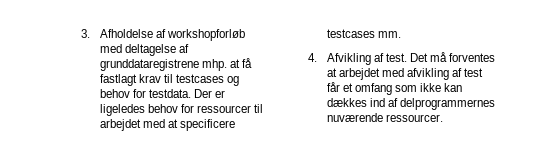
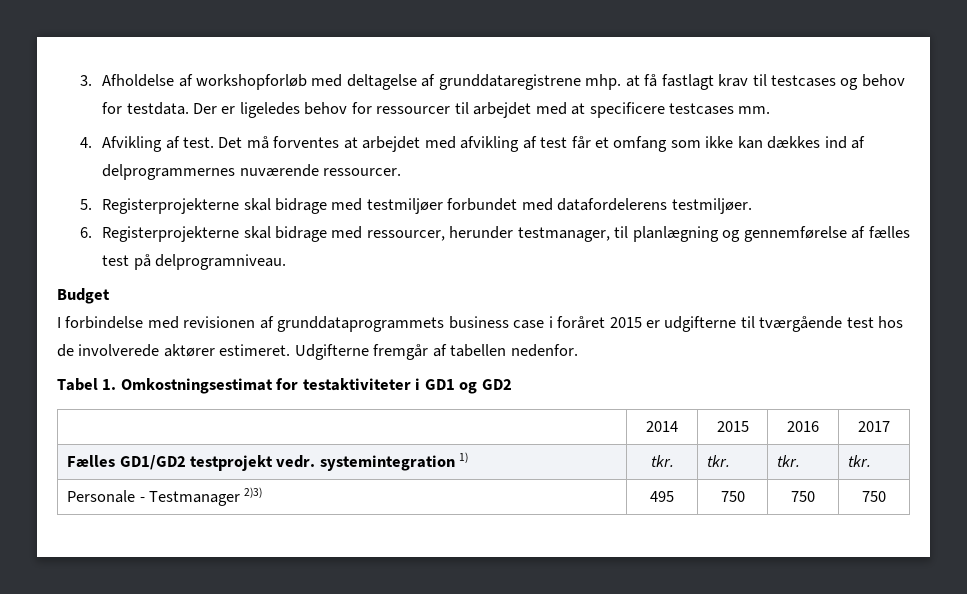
(443, 118) none -> [79,198,752,214] [79,226,910,242] [102,254,286,270] [57,288,110,304] [57,316,904,332] [57,344,578,360] [57,378,512,394] [646,421,678,432] [716,421,749,432] [787,421,819,432] [858,421,890,432] [67,452,469,471] [650,455,674,467] [707,455,731,467] [777,455,801,467] [848,455,872,467] [67,487,263,506] [650,491,674,502] [720,491,745,502] [791,491,815,502] [862,491,886,502] // 5. Registerprojekterne skal bidrage med testmiljøer forbundet med datafordelerens testmiljøer. // 6. Registerprojekterne skal bidrage med ressourcer, herunder testmanager, til planlægning og gennemførelse af fælles test på delprogramniveau. // Budget // I forbindelse med revisionen af grunddataprogrammets business case i foråret 2015 er udgifterne til tværgående test hos de involverede aktører estimeret. Udgifterne fremgår af tabellen nedenfor. // Tabel 1. Omkostningsestimat for testaktiviteter i GD1 og GD2 // | 2014 | 2015 | 2016 | 2017 // Fælles GD1/GD2 testprojekt vedr. systemintegration 1) | tkr. | tkr. | tkr. | tkr. // Personale - Testmanager 2)3) | 495 | 750 | 750 | 750

